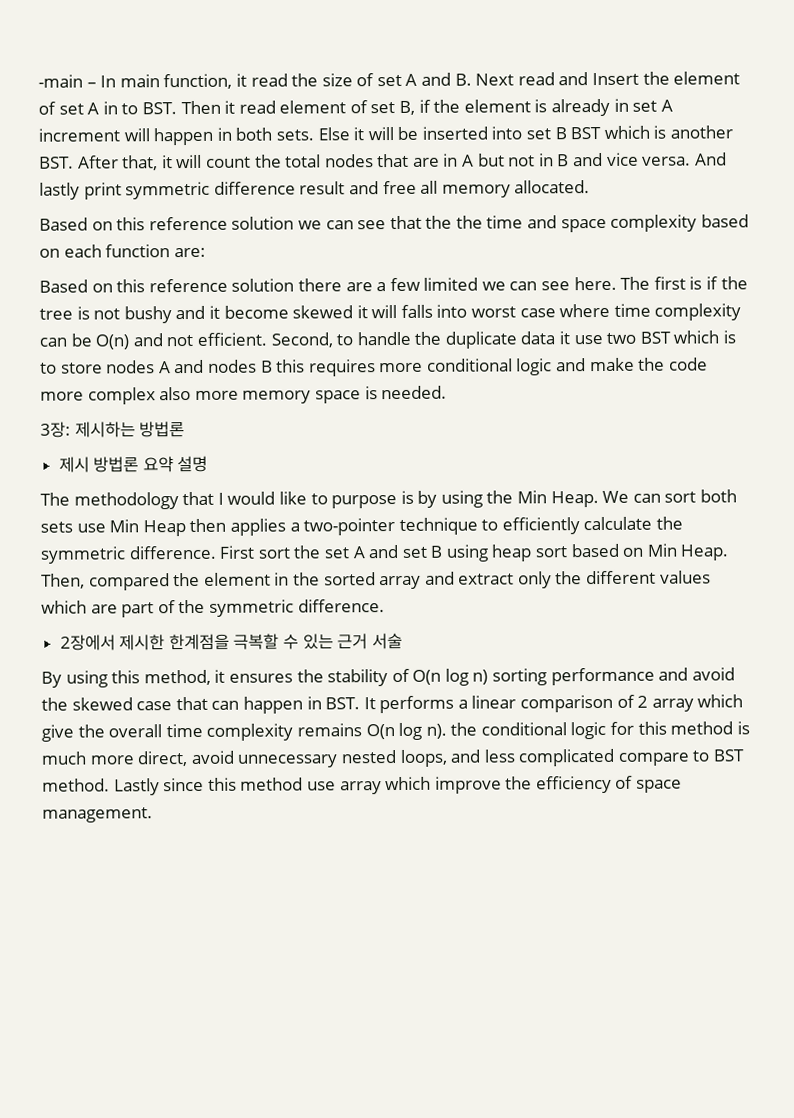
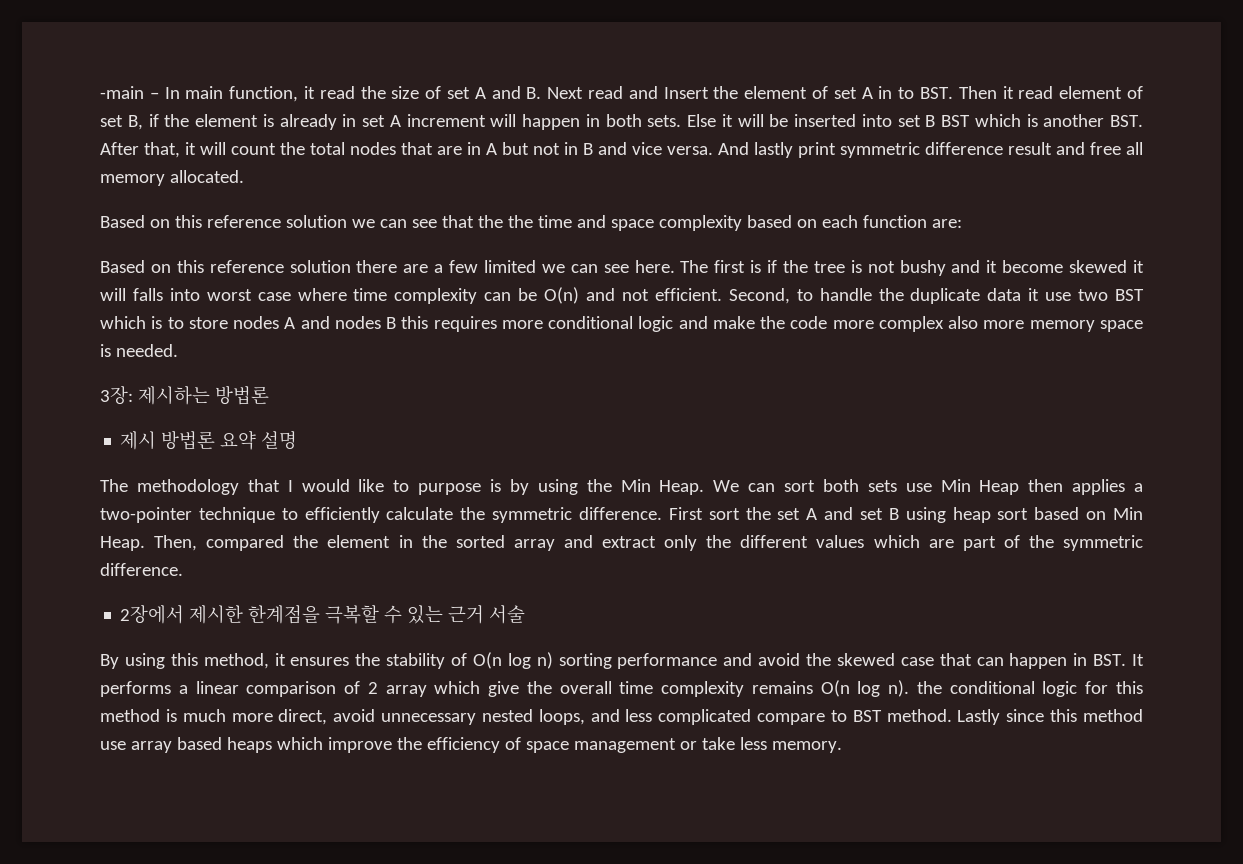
(382, 788) none -> [176,737,272,753] based heaps
[42,807,153,823] management. -> [573,737,842,753] management or take less memory.

